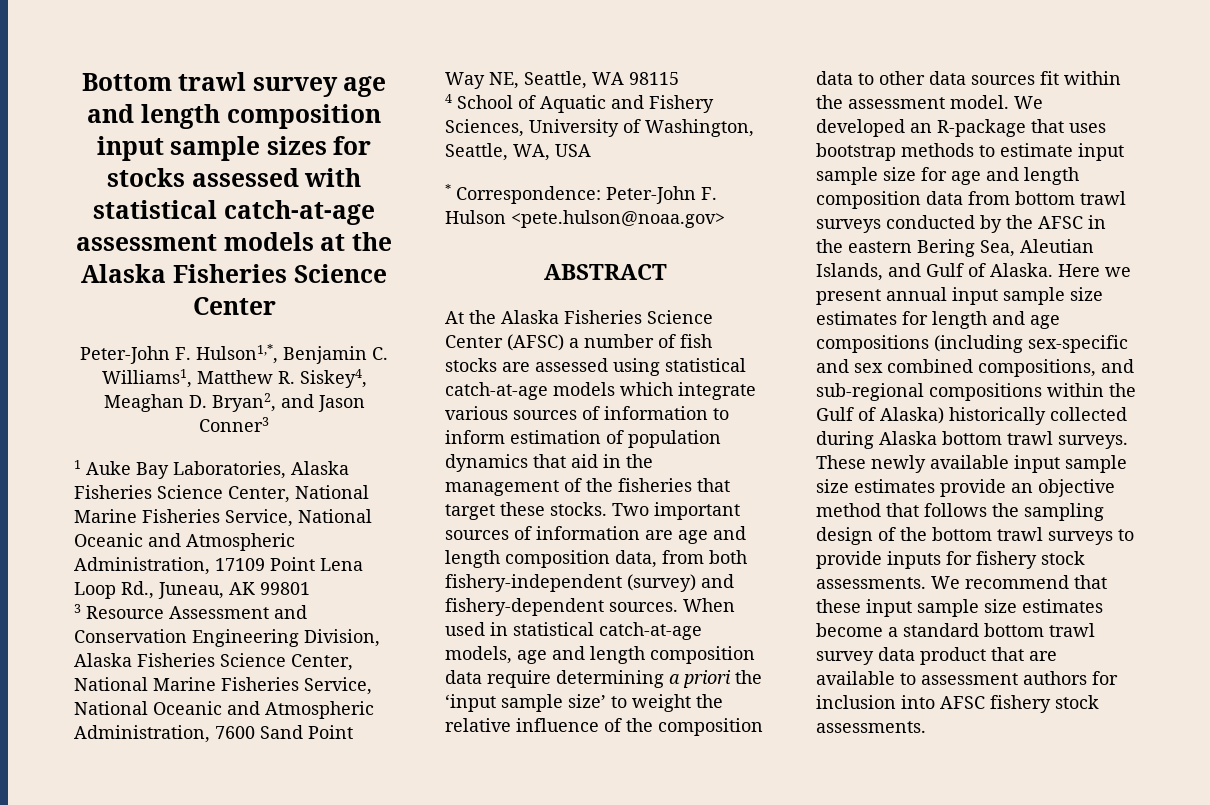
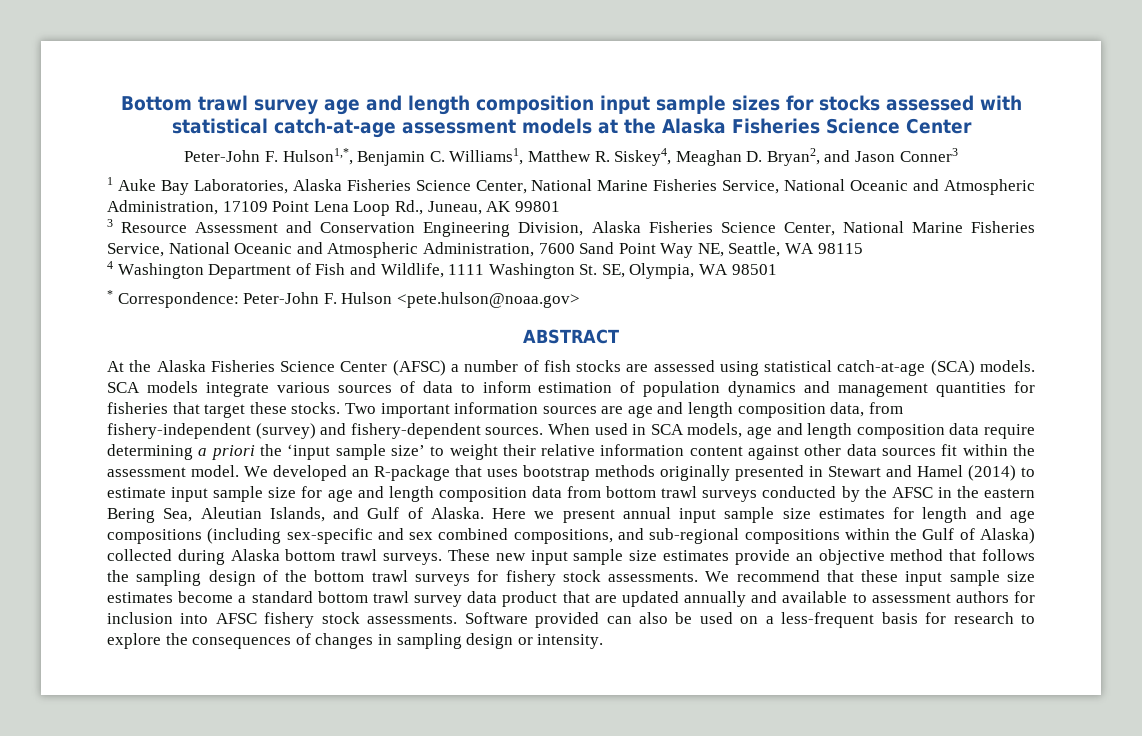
[457,95,714,113] [445,119,754,137] [445,143,591,161] School of Aquatic and Fishery Sciences, University of Washington, Seattle, WA, USA -> [117,263,777,279] Washington Department of Fish and Wildlife, 1111 Washington St. SE, Olympia, WA 98501
[553,382,673,396] models which -> [930,360,1036,376] [107,381,198,393] (SCA) models. SCA models
[604,406,708,420] information -> [422,381,453,393] data
[533,454,653,468] [445,478,613,496] that aid in the management of the -> [804,381,1035,397] and management quantities for
[445,526,640,540] sources of information -> [454,402,597,414] information sources
[709,550,747,564] both -> (903, 408) none
[513,622,702,640] statistical catch-at-age -> [650,424,684,435] SCA
[696,694,723,708] [445,718,763,736] [816,71,874,85] the relative influence of the composition data to -> [502,444,800,460] their relative information content against
(974, 150) none -> [660,465,1016,481] originally presented in Stewart and Hamel (2014)
[949,407,1046,425] historically -> (1036, 536) none
[871,455,1009,473] newly available -> [495,553,526,561] new
[1118,529,1134,541] [816,551,941,569] to provide inputs -> (470, 580) none
(1057, 656) none -> [621,591,778,607] updated annually and
(926, 727) none -> [464,612,1036,628] [107,633,604,649] Software provided can also be used on a less-frequent basis for research to explore the consequences of changes in sampling design or intensity.

